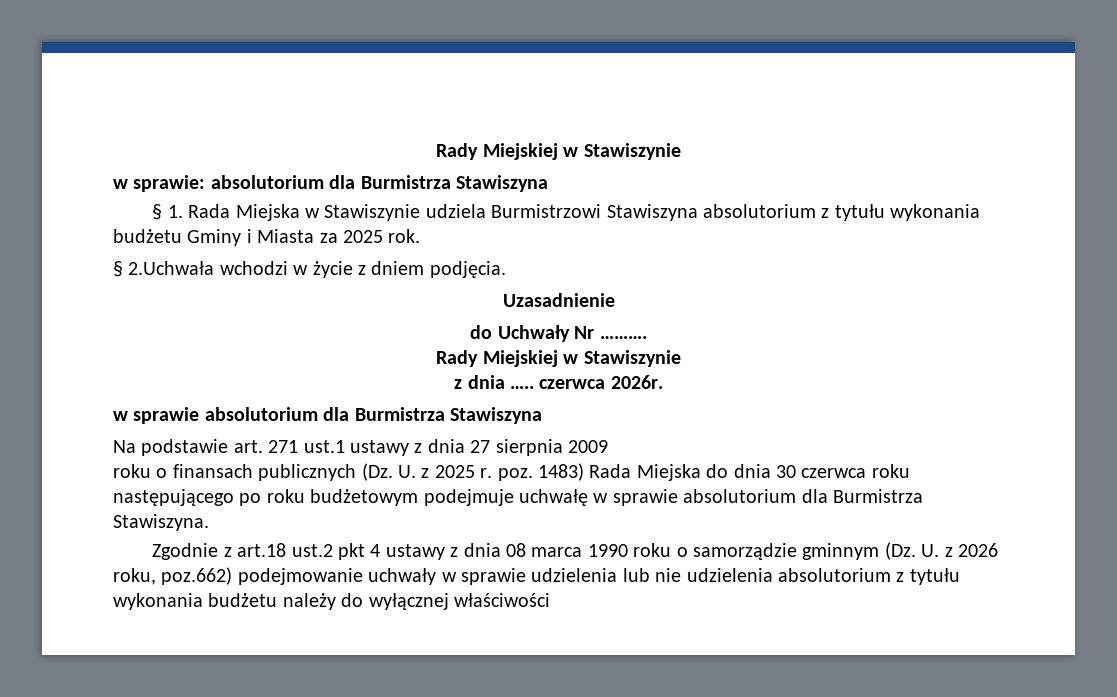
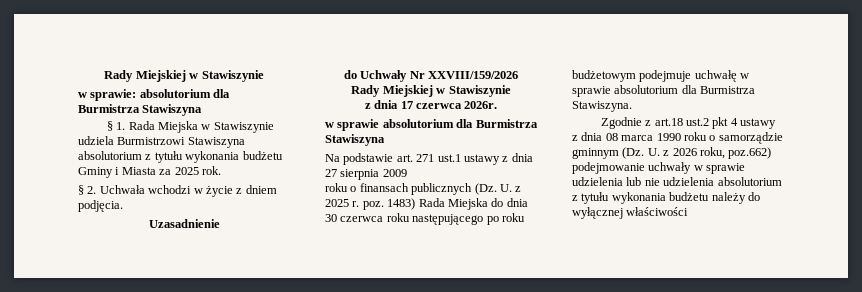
[128,261,215,275] 2.Uchwała -> [87,185,145,194] 2. Uchwała
[599,336,647,339] ………. -> [428,71,519,79] XXVIII/159/2026
[509,386,534,389] ….. -> [400,101,413,109] 17

